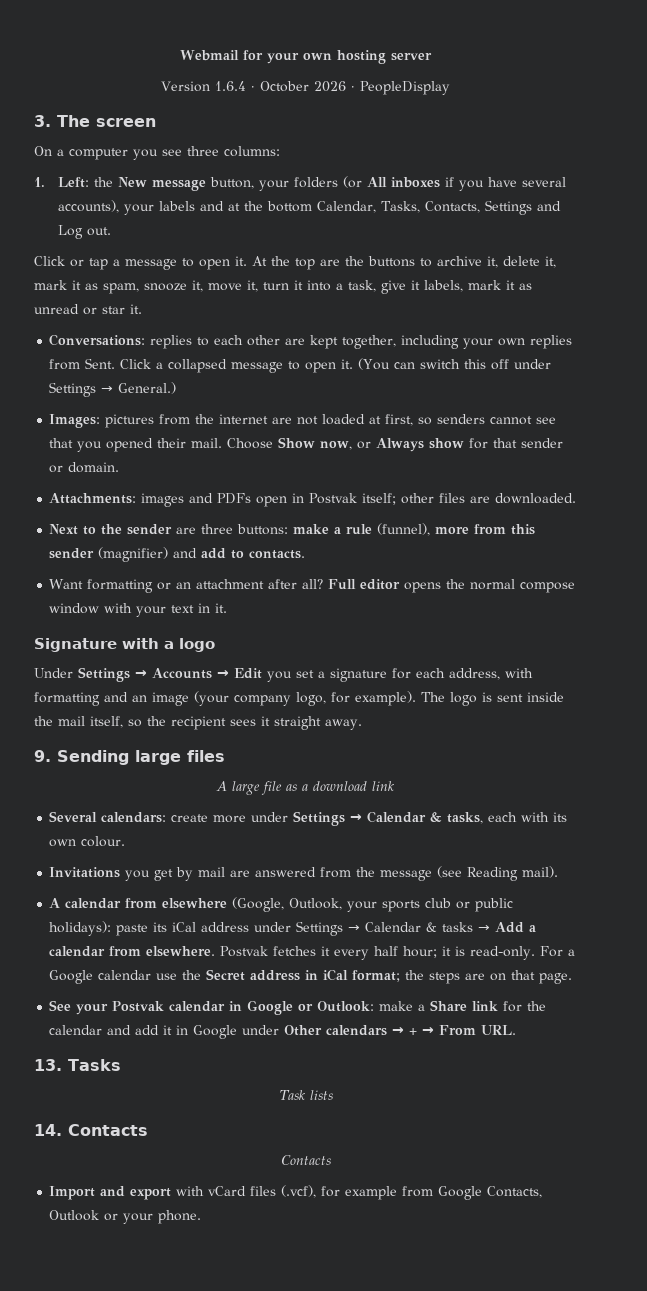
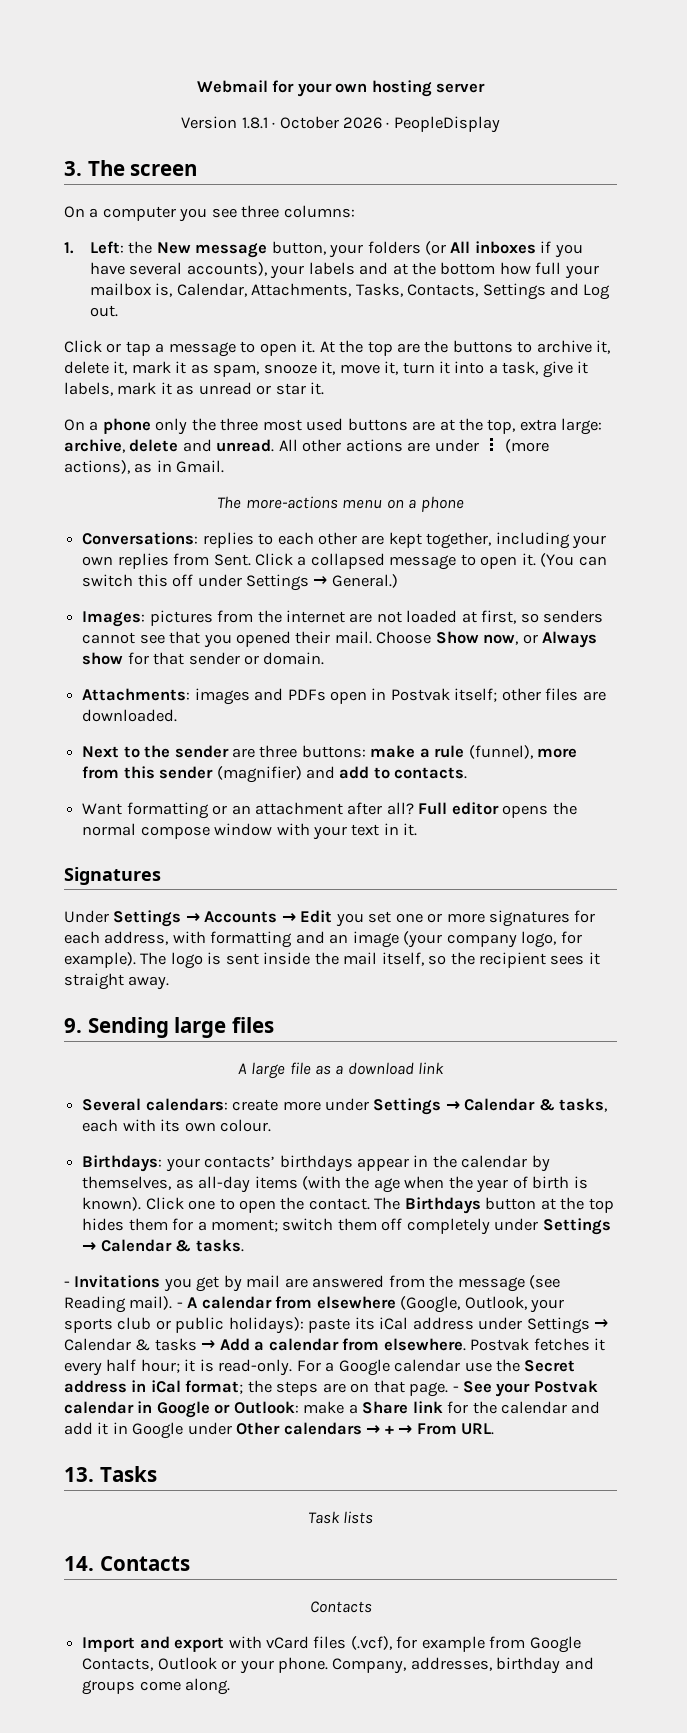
[214,81,246,91] 1.6.4 -> [241,117,268,129] 1.8.1
[317,201,377,213] Calendar, -> [499,262,599,279] [89,283,352,297] how full your mailbox is, Calendar, Attachments,
(142, 309) none -> [64,418,603,435] [64,438,549,453] [64,460,225,474] [217,496,464,512] // On a phone only the three most used buttons are at the top, extra large: archive, delete and unread. All other actions are under ⋮ (more actions), as in Gmail. // The more-actions menu on a phone
[34,638,215,652] Signature with a logo -> [64,867,161,885] Signatures
[318,668,387,682] a signature -> [395,910,571,927] one or more signatures
(126, 841) none -> [82,1155,550,1172] [82,1176,588,1193] [82,1197,614,1214] [82,1218,611,1235] [82,1239,244,1252] [64,1281,70,1287] Birthdays: your contacts’ birthdays appear in the calendar by themselves, as all-day items (with the age when the year of birth is known). Click one to open the contact. The Birthdays button at the top hides them for a moment; switch them off completely under Settings → Calendar & tasks. // -
(559, 872) // -> [176,1302,183,1308] -
(573, 978) // -> [452,1386,459,1392] -
(202, 1217) none -> [332,1657,594,1674] [82,1678,231,1695] Company, addresses, birthday and groups come along.

